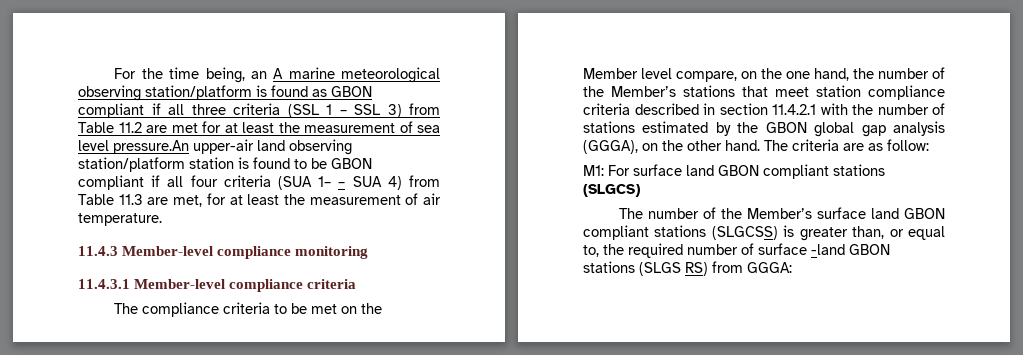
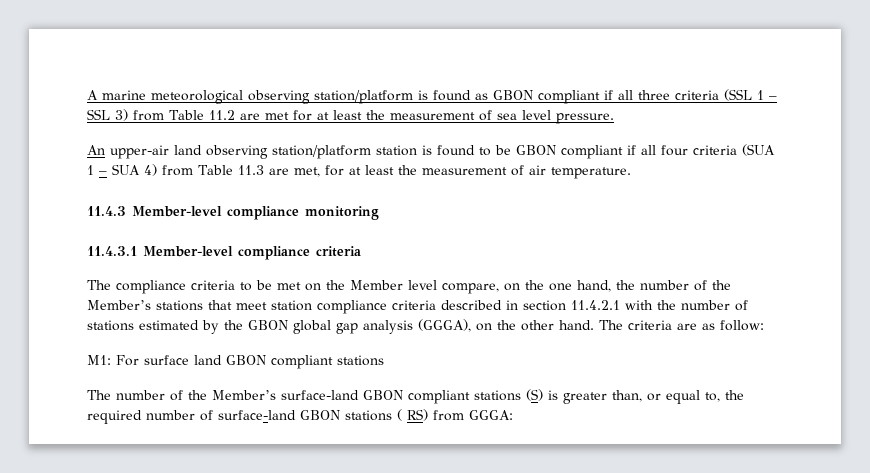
[114,67,267,83] For the time being, an -> (87, 95) none
[113,140,189,154] pressure.An -> [555,113,614,124] [87,145,105,155] pressure. // An
[318,176,332,187] 1– -> [87,165,94,175] 1
[583,184,640,197] (SLGCS) -> (384, 360) none
[817,207,945,219] [583,225,778,240] surface land GBON compliant stations (SLGCSS) -> [281,389,543,404] surface-land GBON compliant stations (S)
[758,243,845,255] surface -land -> [218,410,296,420] surface-land
[639,262,681,276] (SLGS -> [397,409,402,421] (

